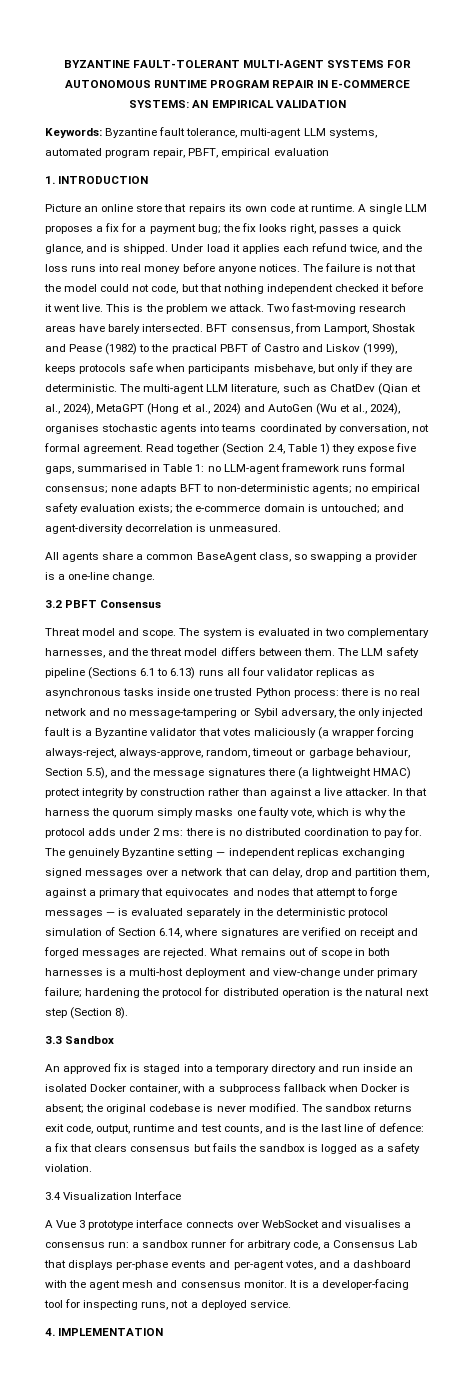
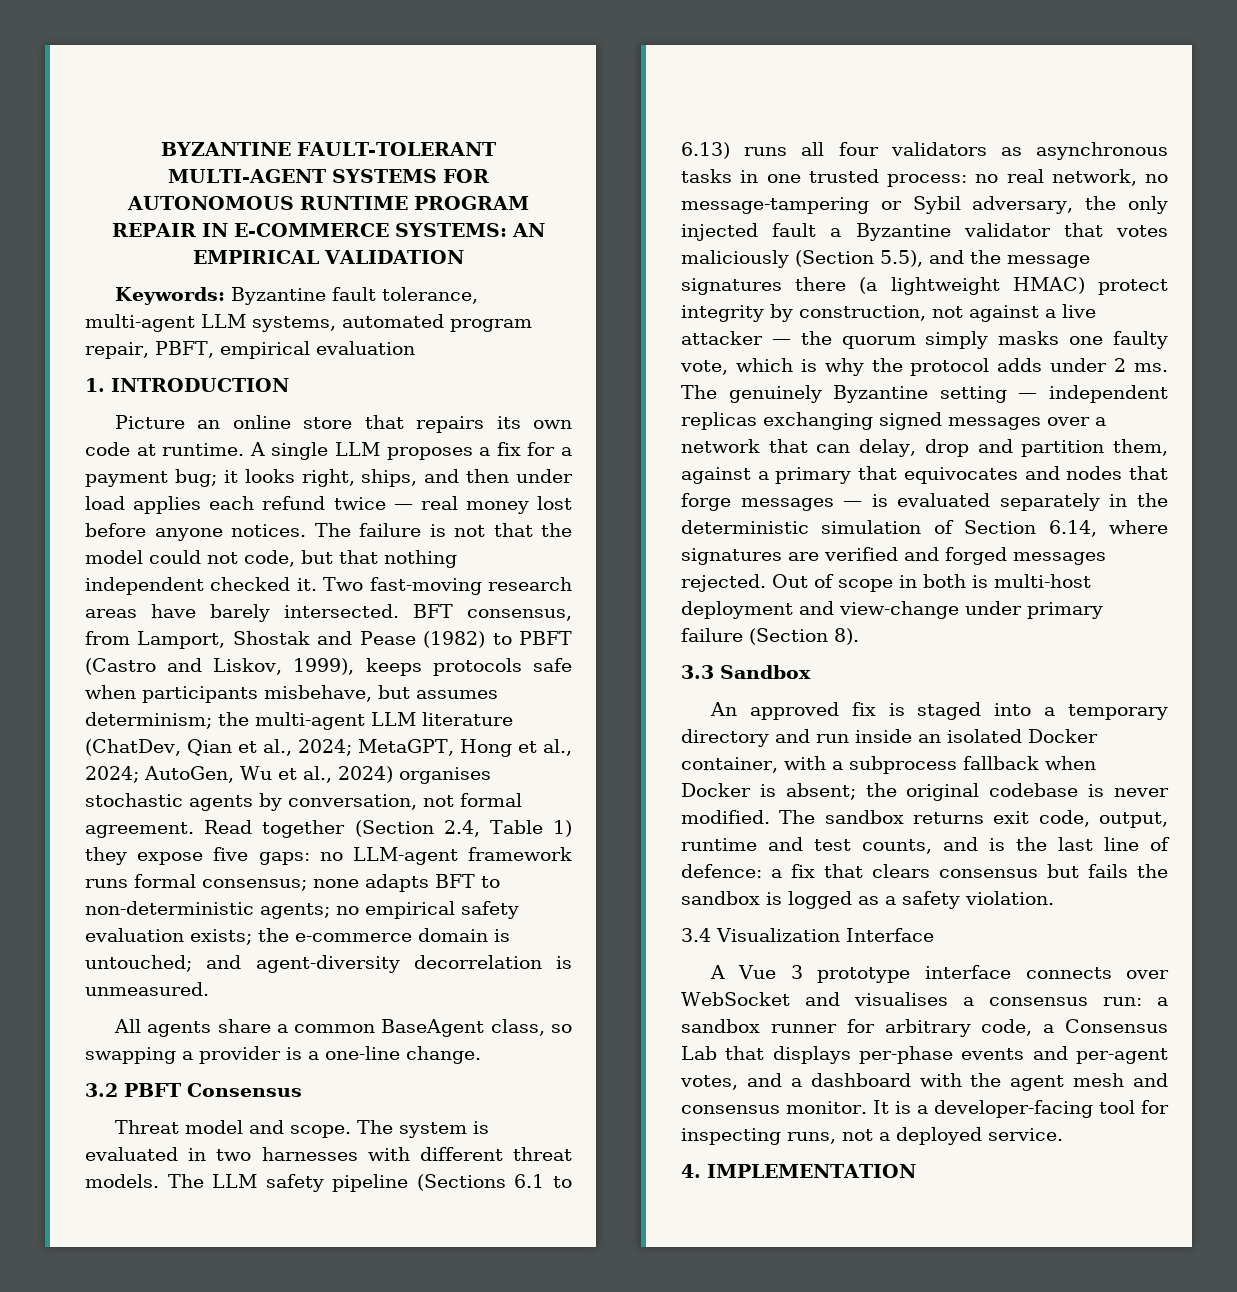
[222,223,402,234] [45,243,423,254] [45,264,119,272] the fix looks right, passes a quick glance, and is shipped. Under load it applies each refund twice, and the loss runs into -> [223,469,573,487] [85,496,413,514] it looks right, ships, and then under load applies each refund twice —
(181, 270) none -> [537,496,572,510] lost
[382,283,424,292] [45,304,264,314] it before it went live. This is the problem we attack. -> [296,578,317,591] it.
[151,343,398,355] the practical PBFT of Castro and Liskov (1999), -> [519,631,572,645] [85,658,355,675] PBFT (Castro and Liskov, 1999),
[336,363,413,374] [45,383,421,395] [45,403,401,415] [45,424,322,434] only if they are deterministic. The multi-agent LLM literature, such as ChatDev (Qian et al., 2024), MetaGPT (Hong et al., 2024) and AutoGen (Wu et al., 2024), organises stochastic agents into teams coordinated -> [416,690,498,699] [85,712,513,730] [85,739,572,757] [85,766,491,784] [85,793,253,811] assumes determinism; the multi-agent LLM literature (ChatDev, Qian et al., 2024; MetaGPT, Hong et al., 2024; AutoGen, Wu et al., 2024) organises stochastic agents
[45,464,205,474] gaps, summarised in Table 1: -> [258,852,310,865] gaps:
[347,628,430,638] [45,647,335,658] complementary harnesses, and the threat model differs between them. -> [261,1147,572,1161] [85,1174,159,1188] harnesses with different threat models.
[266,668,358,678] validator replicas -> [890,142,987,156] validators
[157,688,191,696] inside -> [740,170,759,183] in
[255,688,421,698] [45,708,111,716] Python process: there is no real network and -> [887,169,1137,187] process: no real network,
[72,728,83,736] is -> (817, 230) none
[317,727,415,739] [45,748,410,758] [45,768,83,776] (a wrapper forcing always-reject, always-approve, random, timeout or garbage behaviour, Section -> [795,250,874,267] (Section
[140,788,428,798] [45,808,90,816] construction rather than against a live attacker. In that harness -> [799,304,1096,322] [681,331,791,345] construction, not against a live attacker —
[162,827,423,838] ms: there is no distributed coordination to pay for. -> [1134,363,1168,372] ms.
[315,888,367,898] attempt to -> (1168, 473) none
[347,908,388,918] protocol -> (809, 527) none
[343,928,395,938] on receipt -> (898, 554) none
[143,948,306,958] are rejected. What remains out -> [681,574,808,592] rejected. Out
[45,968,127,976] harnesses is a -> [972,575,988,588] is
[44,987,430,998] [45,1008,67,1018] failure; hardening the protocol for distributed operation is the natural next step -> [681,628,743,642] failure

